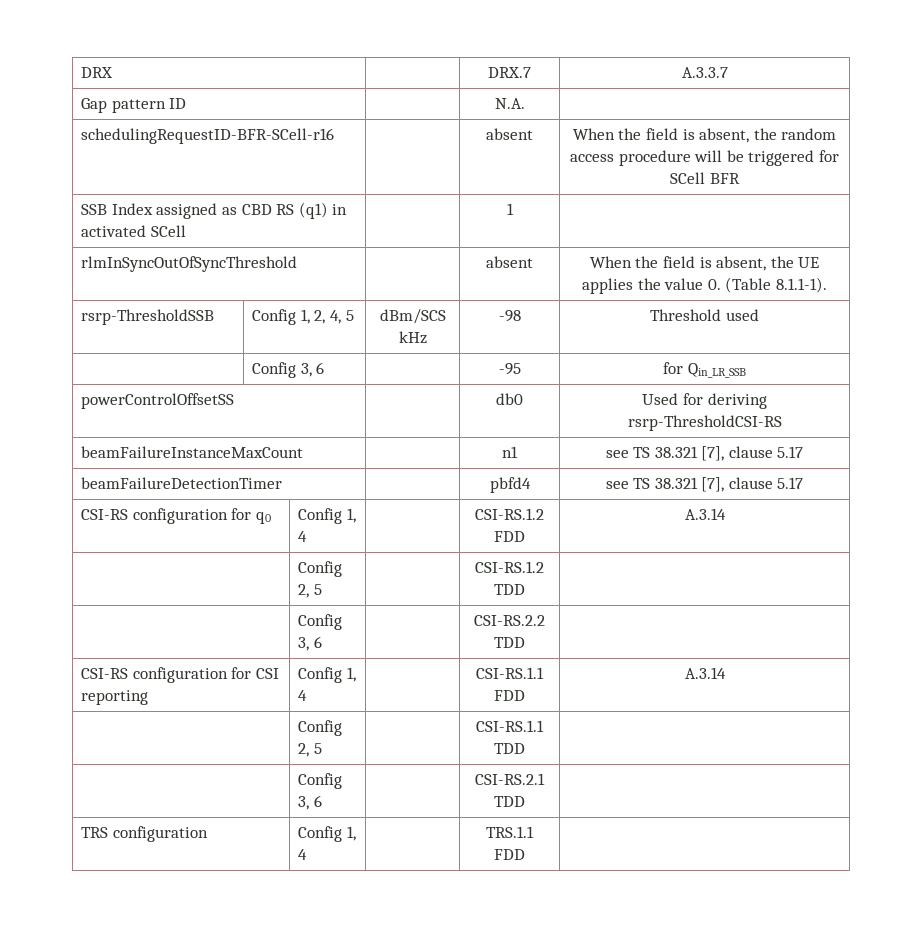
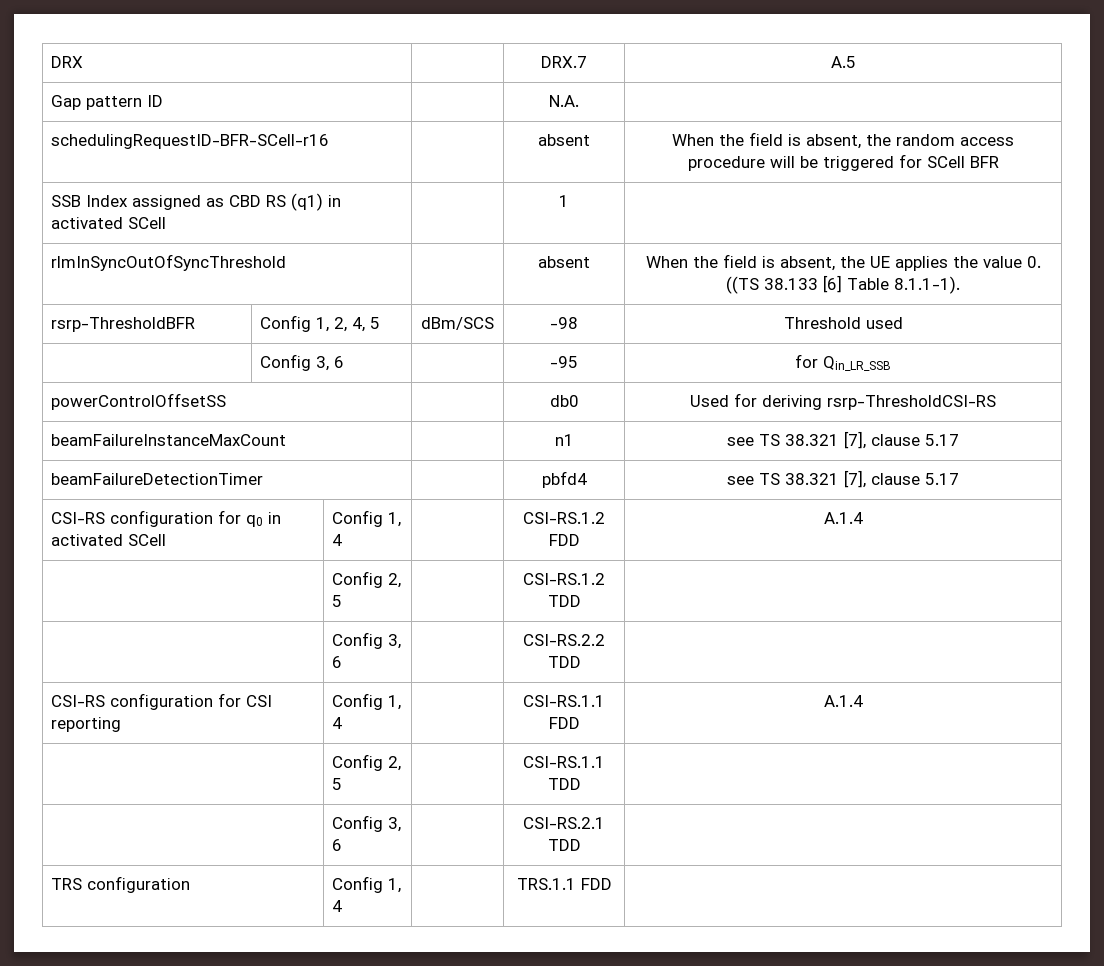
[681,67,728,78] A.3.3.7 -> [830,56,856,68] A.5
[725,277,772,293] (Table -> [726,275,889,294] ((TS 38.133 [6] Table
[81,309,215,325] rsrp-ThresholdSSB -> [51,317,196,332] rsrp-ThresholdBFR
[398,331,427,344] kHz -> (494, 323) none
(272, 518) none -> [268,512,282,524] [51,534,167,546] in activated SCell
[684,508,726,520] A.3.14 -> [823,512,863,524] A.1.4
[684,667,726,679] A.3.14 -> [823,695,863,707] A.1.4

